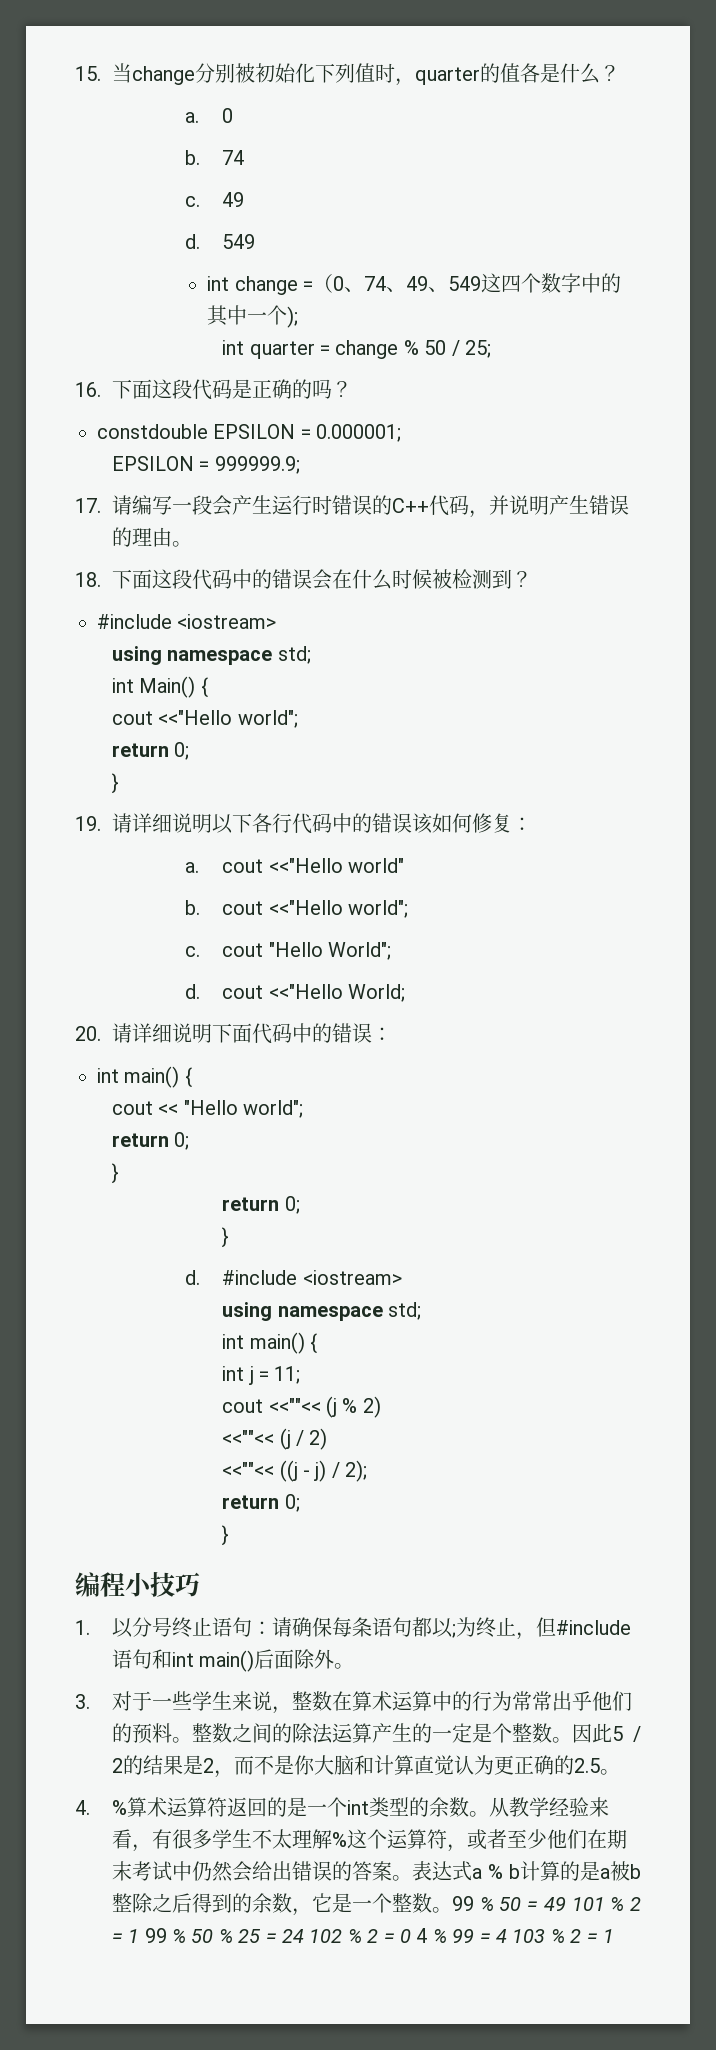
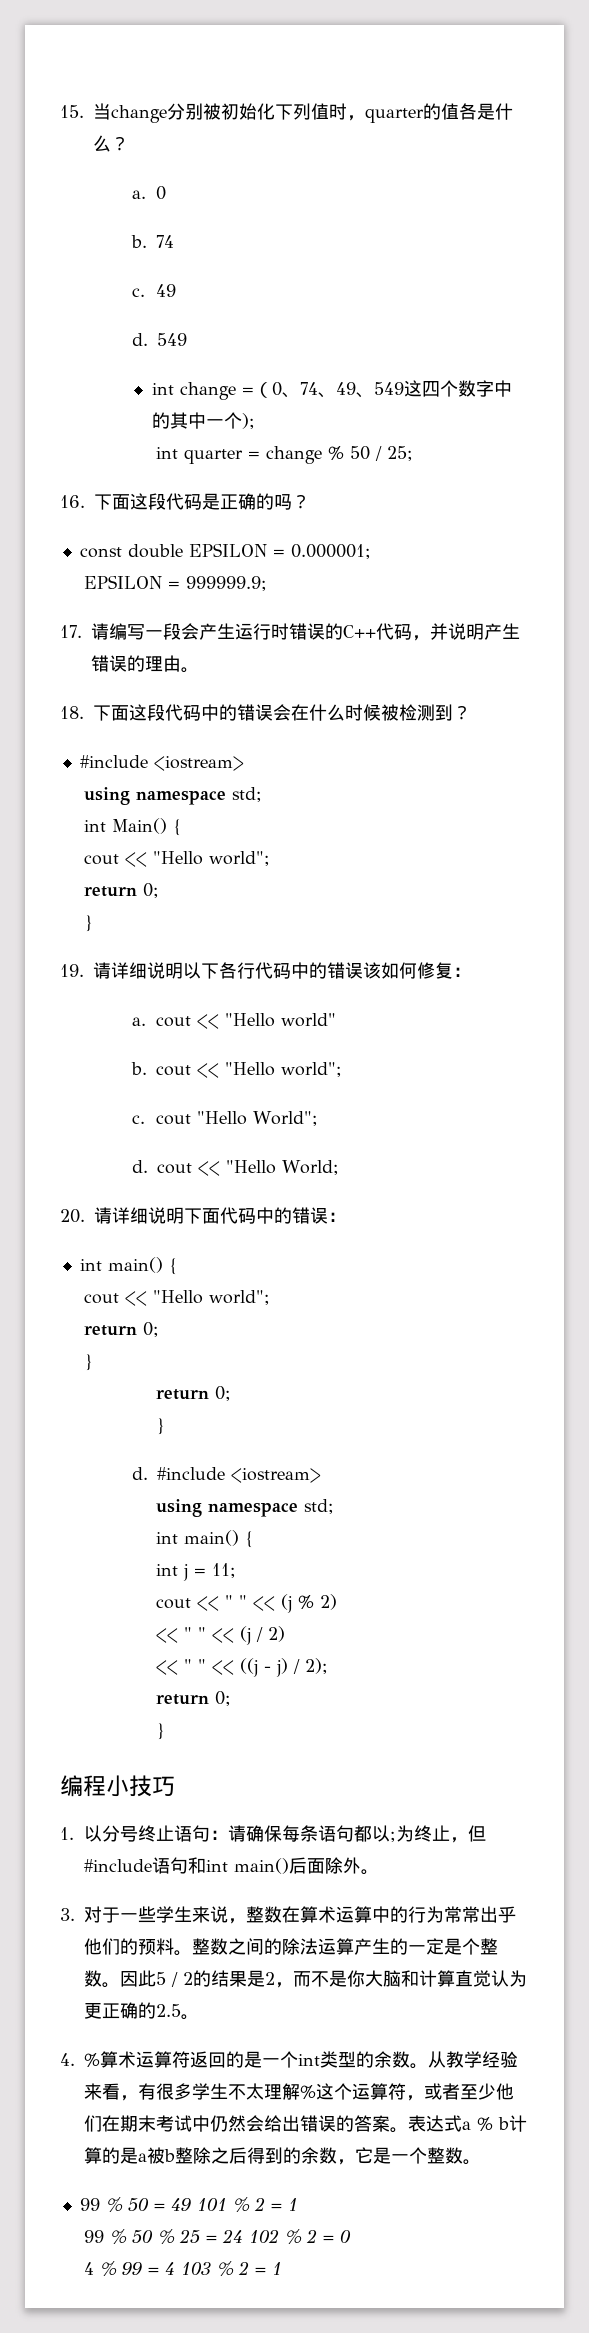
[97,424,208,439] constdouble -> [79,544,183,558] const double
[158,710,233,725] <<"Hello -> [124,851,203,867] << "Hello
[268,858,343,873] <<"Hello -> [196,1013,275,1029] << "Hello
[268,900,343,915] <<"Hello -> [196,1062,275,1078] << "Hello
[268,984,343,999] <<"Hello -> [197,1160,276,1176] << "Hello
[268,1398,321,1413] <<""<< -> [196,1595,275,1611] << " " <<
[222,1430,275,1445] <<""<< -> [155,1627,234,1643] << " " <<
[222,1462,275,1477] <<""<< -> [155,1659,234,1675] << " " <<
(452, 1910) none -> (481, 2162) //
(140, 1936) none -> (298, 2204) //
(411, 1936) none -> (351, 2236) //

